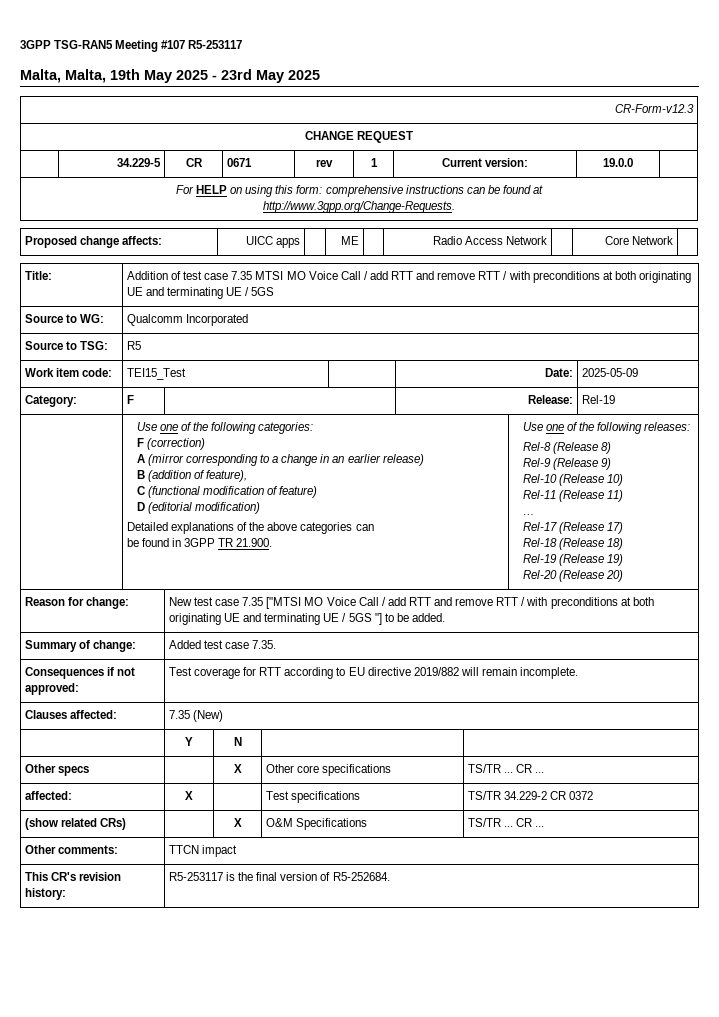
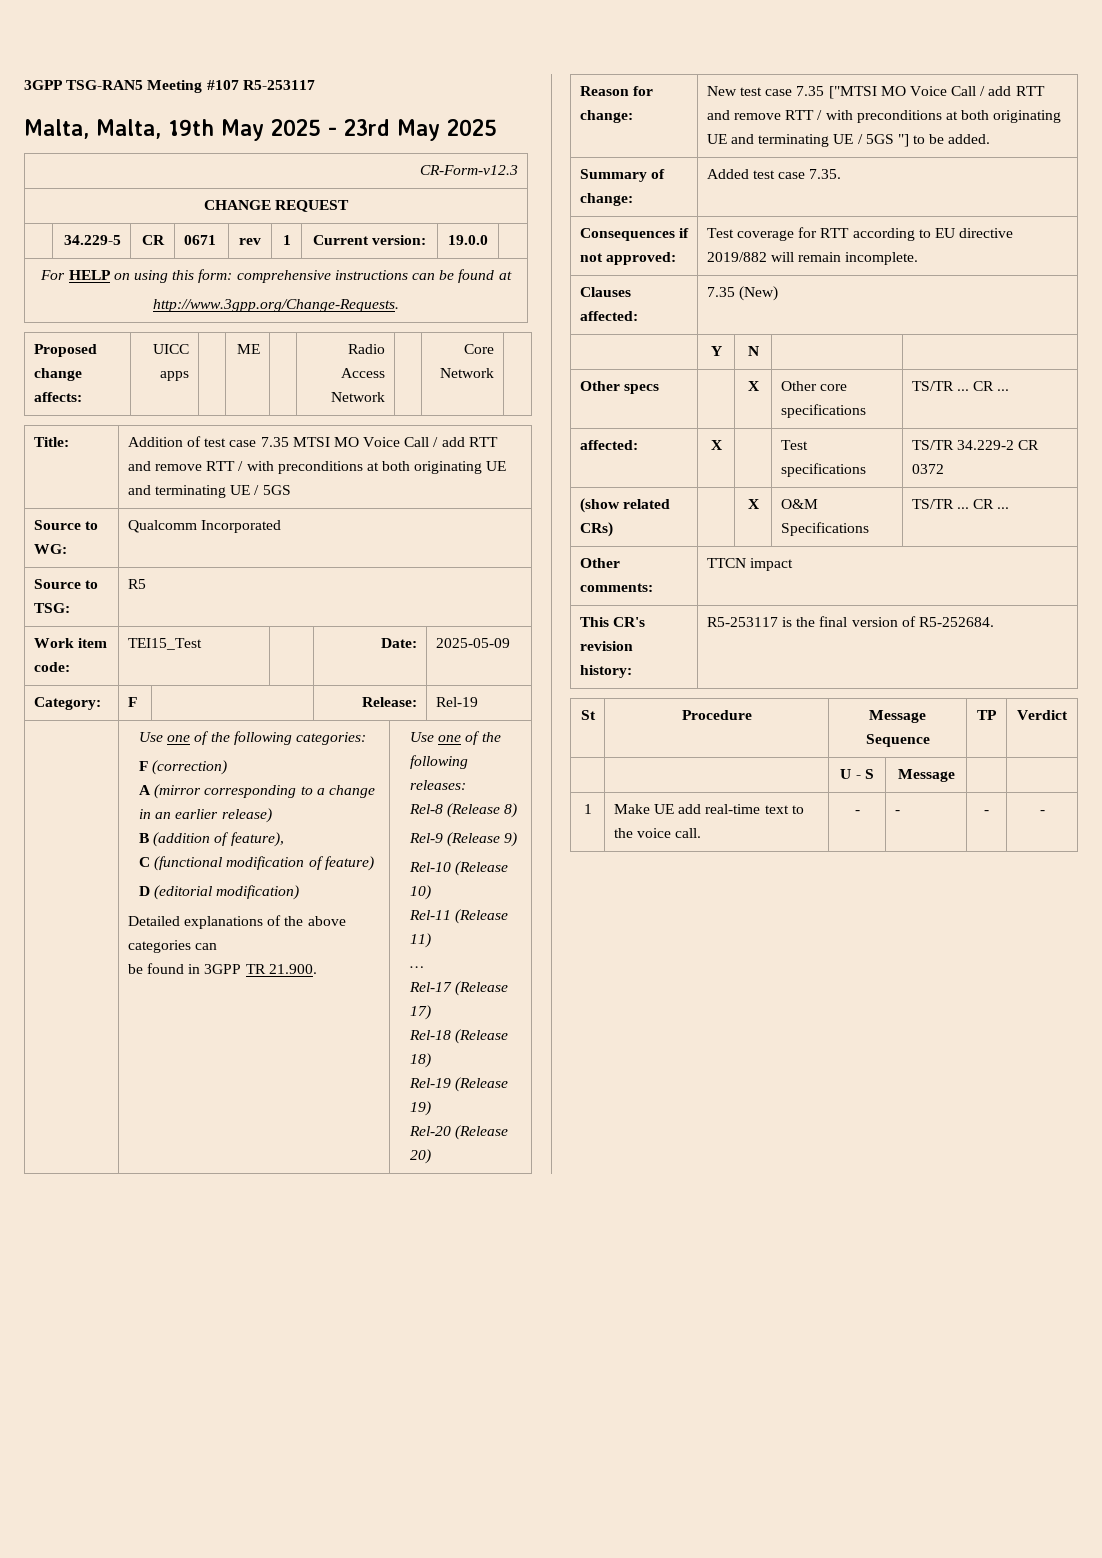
(390, 876) none -> [580,710,596,720] [681,710,752,720] [869,710,926,723] [865,734,930,747] [977,710,997,720] [1017,710,1068,720] [840,769,874,779] [897,769,955,782] [583,804,592,814] [613,804,804,814] [613,828,702,838] [854,810,860,814] [894,810,900,814] [984,810,989,814] [1039,810,1045,814] // St | Procedure | Message Sequence | TP | Verdict // | | U - S | Message | | // 1 | Make UE add real-time text to the voice call. | - | - | - | -

